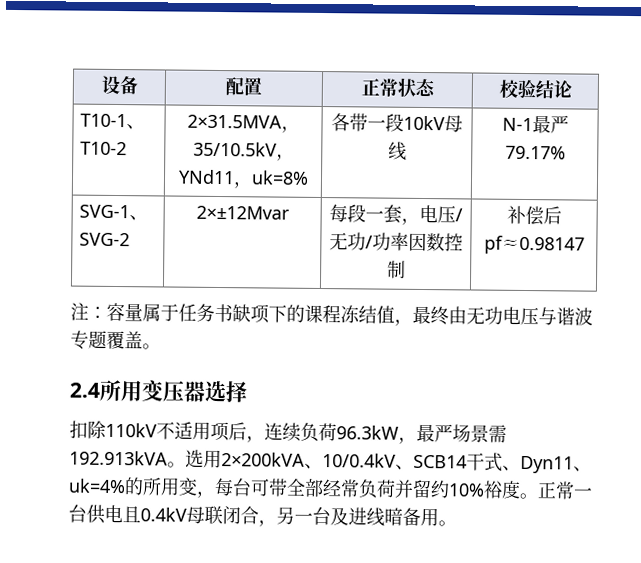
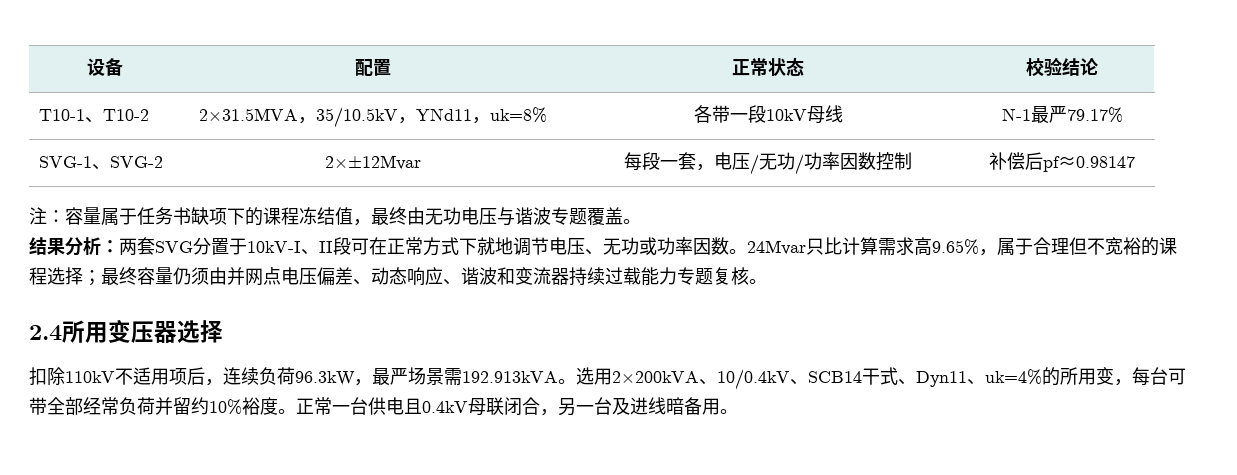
(161, 346) none -> [29,237,1177,256] [29,267,767,286] // 结果分析：两套SVG分置于10kV-I、II段可在正常方式下就地调节电压、无功或功率因数。24Mvar只比计算需求高9.65%，属于合理但不宽裕的课程选择；最终容量仍须由并网点电压偏差、动态响应、谐波和变流器持续过载能力专题复核。

